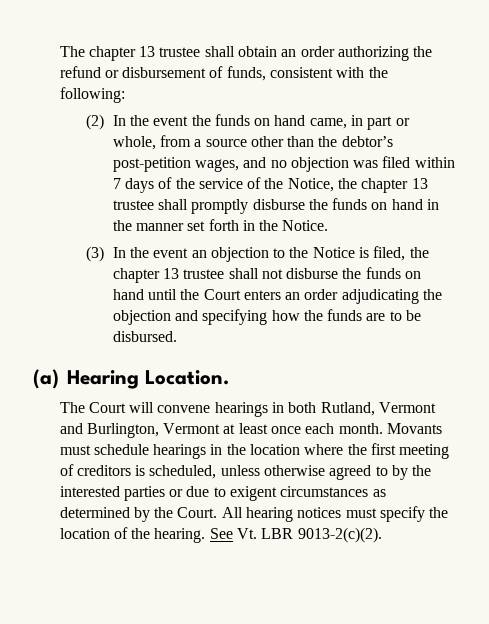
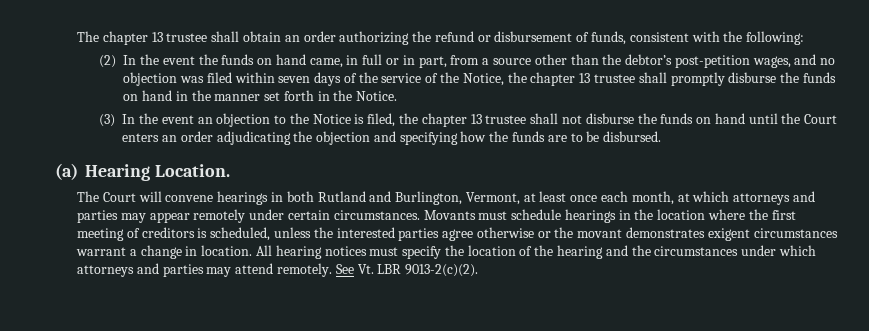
[367,116,410,130] [112,136,156,150] part or whole, -> [362,54,447,68] full or in part,
[112,178,121,189] 7 -> [278,76,311,83] seven
[320,402,437,416] Rutland, Vermont -> [317,191,366,202] Rutland
[163,423,221,434] Vermont -> [465,192,520,205] Vermont,
[338,423,383,434] month. -> [631,191,815,205] [77,209,420,223] month, at which attorneys and parties may appear remotely under certain circumstances.
[264,465,432,480] [59,486,386,501] [59,507,218,522] otherwise agreed to by the interested parties or due to exigent circumstances as determined by the Court. -> [313,227,838,241] [76,245,253,259] the interested parties agree otherwise or the movant demonstrates exigent circumstances warrant a change in location.
[154,528,206,543] hearing. -> [557,245,816,259] [77,263,333,277] hearing and the circumstances under which attorneys and parties may attend remotely.

